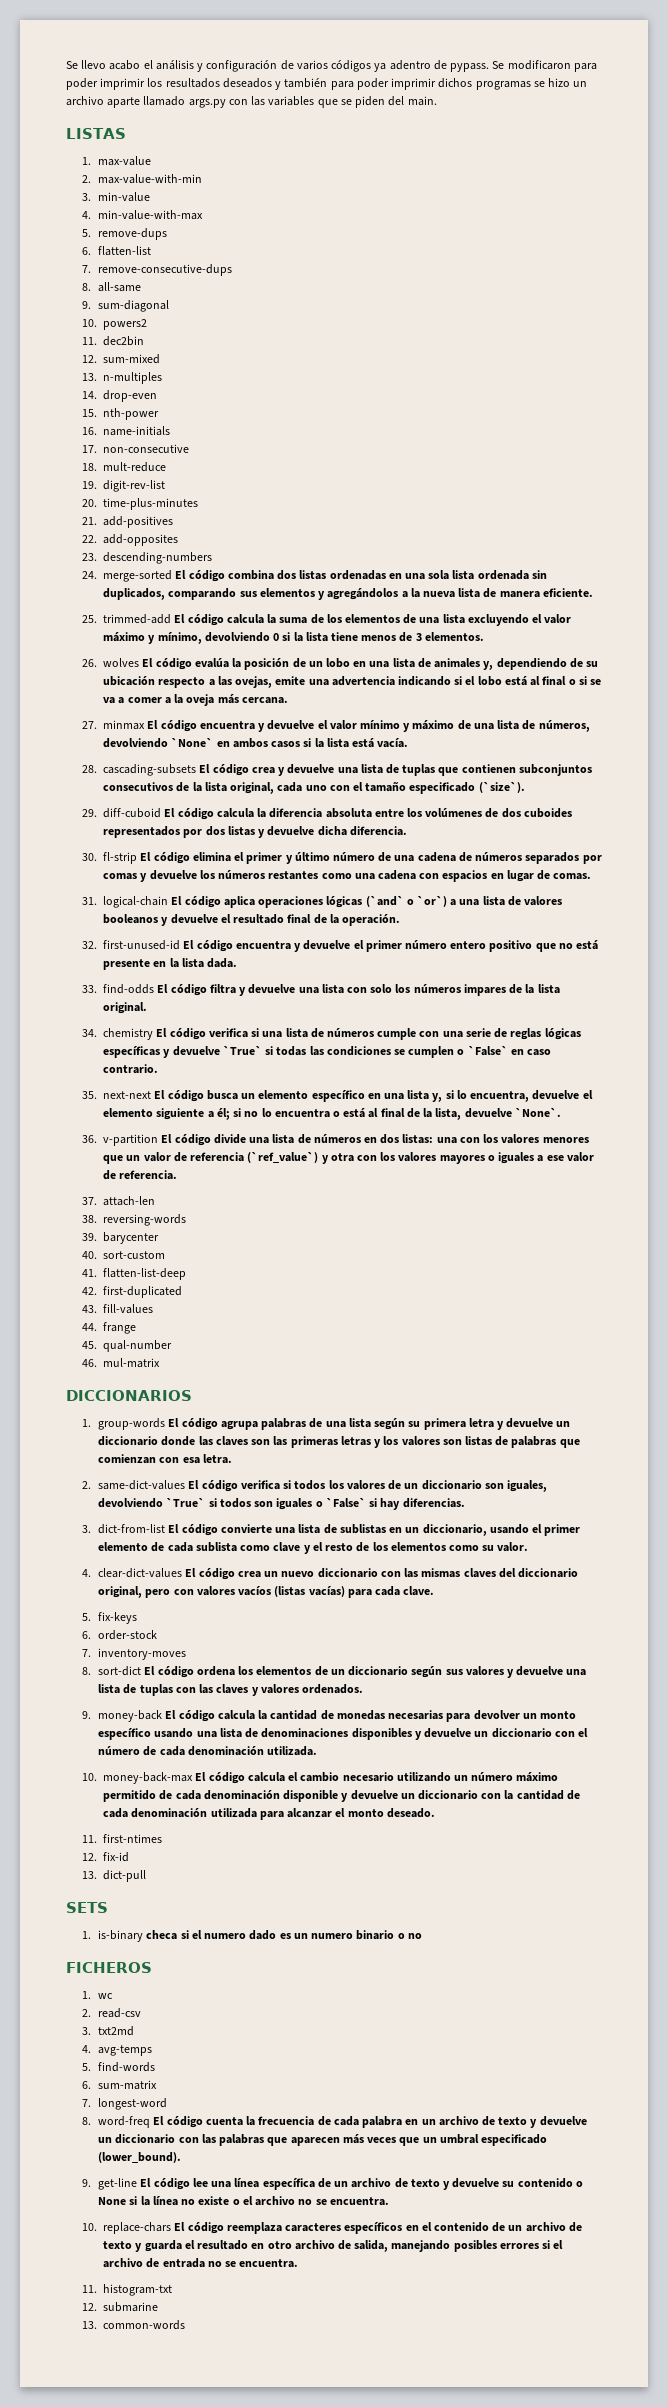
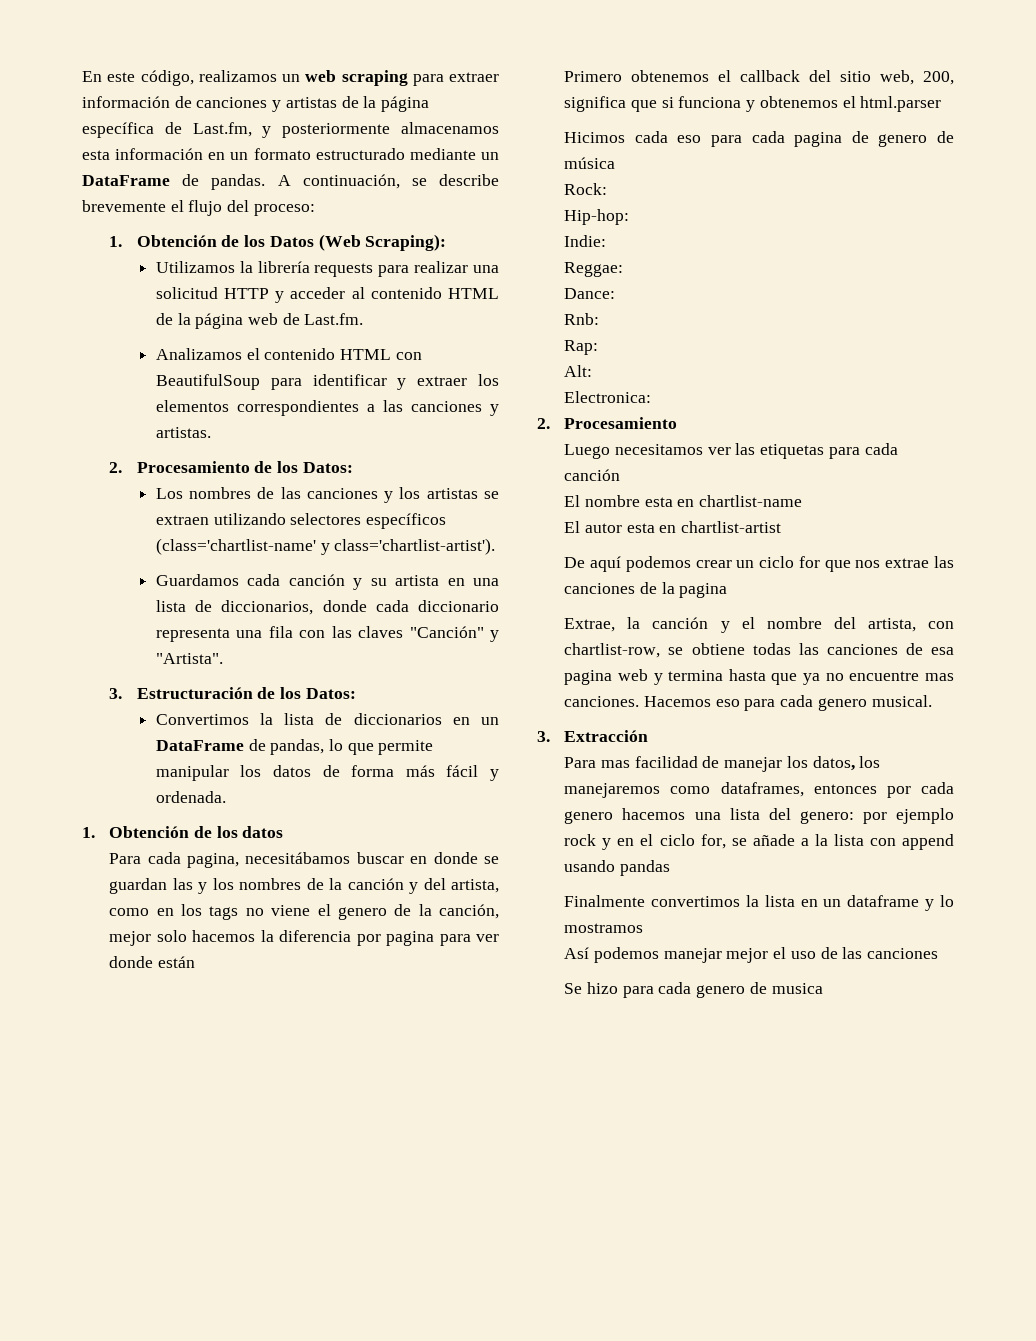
[66,60,597,72] [66,78,588,90] [66,96,437,108] [66,128,126,139] [82,156,152,166] [82,174,203,184] [82,192,151,202] [82,210,204,220] [82,228,168,240] [82,246,152,256] [82,264,233,276] [82,282,142,292] [82,300,170,312] [82,319,148,330] [82,336,145,346] [82,354,161,364] [82,372,163,384] [82,390,158,402] [82,408,160,420] [82,426,171,436] [82,444,190,453] [82,462,167,472] [82,480,166,492] [82,498,199,510] [82,516,174,528] [82,534,179,546] [82,552,213,564] [82,570,547,582] [103,588,593,600] [82,614,572,626] [103,632,484,644] [82,658,599,670] [103,676,602,688] [103,694,288,706] [82,720,590,732] [103,738,409,748] [82,764,592,776] [103,782,525,794] [82,808,572,820] [103,826,407,838] [82,852,602,864] [103,870,592,882] [82,896,563,908] [103,914,400,926] [82,940,599,952] [103,958,238,970] [82,984,560,996] [103,1002,148,1014] [82,1028,581,1040] [103,1046,552,1058] [103,1064,159,1074] [82,1090,593,1102] [103,1108,561,1120] [82,1134,589,1146] [103,1152,594,1164] [103,1170,178,1180] [82,1196,156,1206] [82,1214,187,1226] [82,1232,160,1244] [82,1251,166,1259] [82,1268,187,1280] [82,1286,183,1298] [82,1304,154,1314] [82,1322,137,1334] [82,1340,173,1352] [82,1358,161,1368] [66,1390,192,1401] [82,1418,571,1430] [98,1436,580,1448] [98,1454,232,1464] [82,1480,548,1492] [98,1498,465,1510] [82,1524,581,1536] [98,1542,529,1554] [82,1568,579,1580] [98,1586,435,1598] [82,1612,138,1624] [82,1630,158,1640] [82,1648,187,1660] [82,1666,587,1678] [98,1684,364,1696] [82,1710,577,1722] [98,1728,589,1740] [98,1746,318,1756] [82,1772,559,1784] [103,1790,580,1802] [103,1808,435,1820] [82,1834,163,1843] [82,1852,130,1862] [82,1870,147,1882] [66,1902,108,1913] [82,1930,422,1942] [66,1962,152,1973] [82,1991,114,1999] [82,2008,142,2018] [82,2026,135,2036] [82,2045,153,2056] [82,2062,156,2072] [82,2080,158,2090] [82,2098,168,2110] [82,2116,587,2128] [98,2134,548,2146] [98,2152,182,2163] [82,2178,583,2190] [98,2196,389,2206] [82,2222,582,2234] [103,2240,564,2252] [103,2258,299,2268] [82,2284,173,2296] [82,2302,159,2312] [82,2320,186,2330] Se llevo acabo el análisis y configuración de varios códigos ya adentro de pypass. Se modificaron para poder imprimir los resultados deseados y también para poder imprimir dichos programas se hizo un archivo aparte llamado args.py con las variables que se piden del main. // LISTAS // 1. max-value // 2. max-value-with-min // 3. min-value // 4. min-value-with-max // 5. remove-dups // 6. flatten-list // 7. remove-consecutive-dups // 8. all-same // 9. sum-diagonal // 10. powers2 // 11. dec2bin // 12. sum-mixed // 13. n-multiples // 14. drop-even // 15. nth-power // 16. name-initials // 17. non-consecutive // 18. mult-reduce // 19. digit-rev-list // 20. time-plus-minutes // 21. add-positives // 22. add-opposites // 23. descending-numbers // 24. merge-sorted El código combina dos listas ordenadas en una sola lista ordenada sin duplicados, comparando sus elementos y agregándolos a la nueva lista de manera eficiente. // 25. trimmed-add El código calcula la suma de los elementos de una lista excluyendo el valor máximo y mínimo, devolviendo 0 si la lista tiene menos de 3 elementos. // 26. wolves El código evalúa la posición de un lobo en una lista de animales y, dependiendo de su ubicación respecto a las ovejas, emite una advertencia indicando si el lobo está al final o si se va a comer a la oveja más cercana. // 27. minmax El código encuentra y devuelve el valor mínimo y máximo de una lista de números, devolviendo `None` en ambos casos si la lista está vacía. // 28. cascading-subsets El código crea y devuelve una lista de tuplas que contienen subconjuntos consecutivos de la lista original, cada uno con el tamaño especificado (`size`). // 29. diff-cuboid El código calcula la diferencia absoluta entre los volúmenes de dos cuboides representados por dos listas y devuelve dicha diferencia. // 30. fl-strip El código elimina el primer y último número de una cadena de números separados por comas y devuelve los números restantes como una cadena con espacios en lugar de comas. // 31. logical-chain El código aplica operaciones lógicas (`and` o `or`) a una lista de valores booleanos y devuelve el resultado final de la operación. // 32. first-unused-id El código encuentra y devuelve el primer número entero positivo que no está presente en la lista dada. // 33. find-odds El código filtra y devuelve una lista con solo los números impares de la lista original. // 34. chemistry El código verifica si una lista de números cumple con una serie de reglas lógicas específicas y devuelve `True` si todas las condiciones se cumplen o `False` en caso contrario. // 35. next-next El código busca un elemento específico en una lista y, si lo encuentra, devuelve el elemento siguiente a él; si no lo encuentra o está al final de la lista, devuelve `None`. // 36. v-partition El código divide una lista de números en dos listas: una con los valores menores que un valor de referencia (`ref_value`) y otra con los valores mayores o iguales a ese valor de referencia. // 37. attach-len // 38. reversing-words // 39. barycenter // 40. sort-custom // 41. flatten-list-deep // 42. first-duplicated // 43. fill-values // 44. frange // 45. qual-number // 46. mul-matrix // DICCIONARIOS // 1. group-words El código agrupa palabras de una lista según su primera letra y devuelve un diccionario donde las claves son las primeras letras y los valores son listas de palabras que comienzan con esa letra. // 2. same-dict-values El código verifica si todos los valores de un diccionario son iguales, devolviendo `True` si todos son iguales o `False` si hay diferencias. // 3. dict-from-list El código convierte una lista de sublistas en un diccionario, usando el primer elemento de cada sublista como clave y el resto de los elementos como su valor. // 4. clear-dict-values El código crea un nuevo diccionario con las mismas claves del diccionario original, pero con valores vacíos (listas vacías) para cada clave. // 5. fix-keys // 6. order-stock // 7. inventory-moves // 8. sort-dict El código ordena los elementos de un diccionario según sus valores y devuelve una lista de tuplas con las claves y valores ordenados. // 9. money-back El código calcula la cantidad de monedas necesarias para devolver un monto específico usando una lista de denominaciones disponibles y devuelve un diccionario con el número de cada denominación utilizada. // 10. money-back-max El código calcula el cambio necesario utilizando un número máximo permitido de cada denominación disponible y devuelve un diccionario con la cantidad de cada denominación utilizada para alcanzar el monto deseado. // 11. first-ntimes // 12. fix-id // 13. dict-pull // SETS // 1. is-binary checa si el numero dado es un numero binario o no // FICHEROS // 1. wc // 2. read-csv // 3. txt2md // 4. avg-temps // 5. find-words // 6. sum-matrix // 7. longest-word // 8. word-freq El código cuenta la frecuencia de cada palabra en un archivo de texto y devuelve un diccionario con las palabras que aparecen más veces que un umbral especificado (lower_bound). // 9. get-line El código lee una línea específica de un archivo de texto y devuelve su contenido o None si la línea no existe o el archivo no se encuentra. // 10. replace-chars El código reemplaza caracteres específicos en el contenido de un archivo de texto y guarda el resultado en otro archivo de salida, manejando posibles errores si el archivo de entrada no se encuentra. // 11. histogram-txt // 12. submarine // 13. common-words -> [82,70,499,86] [82,96,430,112] [82,122,500,138] [82,148,499,160] [82,174,499,190] [82,200,315,216] [109,234,447,251] [155,261,499,277] [155,287,499,303] [155,313,364,329] [155,348,422,360] [155,374,499,390] [155,400,499,416] [155,427,211,438] [109,461,353,473] [155,487,499,503] [155,513,447,529] [155,538,496,555] [155,574,500,590] [155,600,499,615] [155,626,500,642] [155,653,223,664] [109,687,356,699] [155,713,499,725] [155,739,434,755] [155,765,499,781] [155,791,226,803] [82,826,284,838] [109,852,499,868] [109,878,499,894] [109,904,499,920] [109,930,499,946] [109,956,196,968] [564,70,954,85] [564,96,942,112] [564,131,954,147] [564,157,616,169] [564,183,608,195] [564,209,630,225] [564,235,607,247] [564,262,624,277] [564,288,616,299] [564,313,600,325] [564,340,599,355] [564,365,593,377] [564,391,652,403] [537,417,678,429] [564,443,898,459] [564,469,621,481] [564,495,803,507] [564,521,782,533] [564,556,955,572] [564,582,728,598] [564,617,954,633] [564,643,954,658] [564,669,954,685] [564,695,932,711] [537,730,649,742] [564,756,881,772] [564,782,954,798] [564,808,954,824] [564,834,954,850] [564,860,671,876] [564,895,954,911] [564,923,644,933] [564,947,939,963] [564,982,823,998] En este código, realizamos un web scraping para extraer información de canciones y artistas de la página específica de Last.fm, y posteriormente almacenamos esta información en un formato estructurado mediante un DataFrame de pandas. A continuación, se describe brevemente el flujo del proceso: // 1. Obtención de los Datos (Web Scraping): // Utilizamos la librería requests para realizar una solicitud HTTP y acceder al contenido HTML de la página web de Last.fm. // Analizamos el contenido HTML con BeautifulSoup para identificar y extraer los elementos correspondientes a las canciones y artistas. // 2. Procesamiento de los Datos: // Los nombres de las canciones y los artistas se extraen utilizando selectores específicos (class='chartlist-name' y class='chartlist-artist'). // Guardamos cada canción y su artista en una lista de diccionarios, donde cada diccionario representa una fila con las claves "Canción" y "Artista". // 3. Estructuración de los Datos: // Convertimos la lista de diccionarios en un DataFrame de pandas, lo que permite manipular los datos de forma más fácil y ordenada. // 1. Obtención de los datos // Para cada pagina, necesitábamos buscar en donde se guardan las y los nombres de la canción y del artista, como en los tags no viene el genero de la canción, mejor solo hacemos la diferencia por pagina para ver donde están // Primero obtenemos el callback del sitio web, 200, significa que si funciona y obtenemos el html.parser // Hicimos cada eso para cada pagina de genero de música // Rock: // Hip-hop: // Indie: // Reggae: // Dance: // Rnb: // Rap: // Alt: // Electronica: // 2. Procesamiento // Luego necesitamos ver las etiquetas para cada canción // El nombre esta en chartlist-name // El autor esta en chartlist-artist // De aquí podemos crear un ciclo for que nos extrae las canciones de la pagina // Extrae, la canción y el nombre del artista, con chartlist-row, se obtiene todas las canciones de esa pagina web y termina hasta que ya no encuentre mas canciones. Hacemos eso para cada genero musical. // 3. Extracción // Para mas facilidad de manejar los datos, los manejaremos como dataframes, entonces por cada genero hacemos una lista del genero: por ejemplo rock y en el ciclo for, se añade a la lista con append usando pandas // Finalmente convertimos la lista en un dataframe y lo mostramos // Así podemos manejar mejor el uso de las canciones // Se hizo para cada genero de musica

